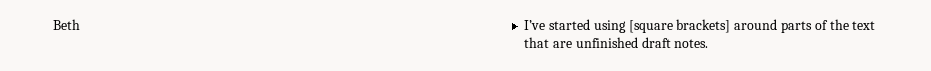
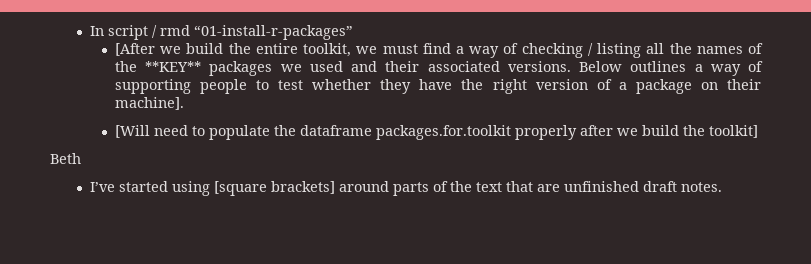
(53, 24) none -> [90,25,354,40] [114,43,763,58] [114,61,764,76] [114,79,761,94] [114,97,184,110] [114,125,758,140] In script / rmd “01-install-r-packages” // [After we build the entire toolkit, we must find a way of checking / listing all the names of the **KEY** packages we used and their associated versions. Below outlines a way of supporting people to test whether they have the right version of a package on their machine]. // [Will need to populate the dataframe packages.for.toolkit properly after we build the toolkit] //

